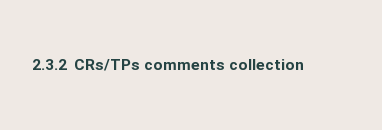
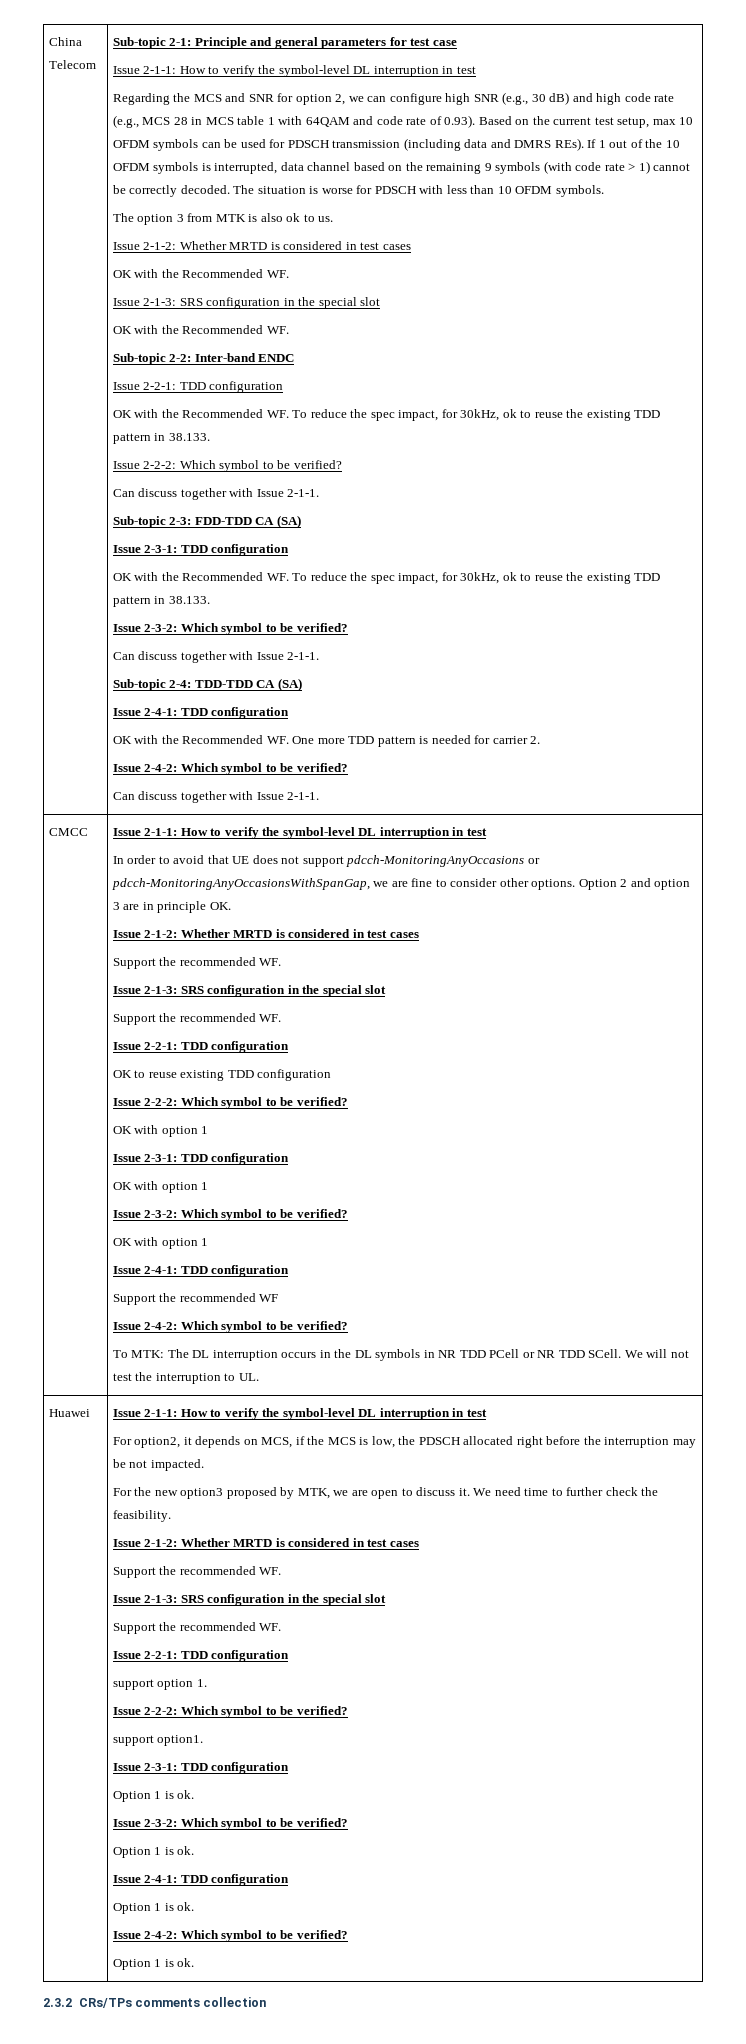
(32, 64) none -> [48,37,82,46] [48,60,96,69] [112,37,457,49] [112,65,476,77] [112,92,675,105] [112,115,694,128] [112,138,680,151] [112,161,691,174] [112,185,604,197] [112,213,334,225] [112,241,411,250] [112,269,289,278] [112,297,381,309] [112,325,289,334] [112,353,295,365] [112,381,284,393] [112,409,661,421] [112,433,210,444] [112,460,342,472] [112,488,320,500] [112,515,301,528] [112,544,290,556] [112,572,661,584] [112,596,210,607] [112,623,348,635] [112,651,320,663] [112,678,302,691] [112,707,290,719] [112,735,541,747] [112,763,348,775] [112,791,320,803] [48,828,88,836] [112,827,487,839] [112,855,540,867] [111,878,691,890] [112,901,231,913] [112,929,419,938] [112,957,282,969] [112,985,387,997] [112,1013,282,1025] [112,1041,290,1053] [112,1069,332,1081] [112,1097,348,1109] [112,1125,209,1137] [112,1153,290,1165] [112,1181,209,1193] [112,1209,348,1221] [112,1237,209,1249] [112,1265,290,1277] [112,1293,279,1305] [112,1321,348,1333] [112,1349,689,1361] [112,1372,259,1384] [48,1409,90,1417] [112,1408,487,1420] [112,1436,696,1448] [112,1459,204,1471] [112,1487,659,1499] [112,1510,171,1522] [112,1538,419,1547] [112,1566,282,1578] [112,1594,387,1606] [112,1622,282,1634] [112,1650,290,1662] [112,1679,207,1690] [112,1706,348,1718] [112,1735,204,1746] [112,1762,290,1774] [112,1790,195,1802] [112,1818,348,1830] [112,1846,195,1858] [112,1874,290,1886] [112,1902,195,1914] [112,1930,348,1942] [112,1958,195,1970] China Telecom | Sub-topic 2-1: Principle and general parameters for test case // Issue 2-1-1: How to verify the symbol-level DL interruption in test // Regarding the MCS and SNR for option 2, we can configure high SNR (e.g., 30 dB) and high code rate (e.g., MCS 28 in MCS table 1 with 64QAM and code rate of 0.93). Based on the current test setup, max 10 OFDM symbols can be used for PDSCH transmission (including data and DMRS REs). If 1 out of the 10 OFDM symbols is interrupted, data channel based on the remaining 9 symbols (with code rate > 1) cannot be correctly decoded. The situation is worse for PDSCH with less than 10 OFDM symbols. // The option 3 from MTK is also ok to us. // Issue 2-1-2: Whether MRTD is considered in test cases // OK with the Recommended WF. // Issue 2-1-3: SRS configuration in the special slot // OK with the Recommended WF. // Sub-topic 2-2: Inter-band ENDC // Issue 2-2-1: TDD configuration // OK with the Recommended WF. To reduce the spec impact, for 30kHz, ok to reuse the existing TDD pattern in 38.133. // Issue 2-2-2: Which symbol to be verified? // Can discuss together with Issue 2-1-1. // Sub-topic 2-3: FDD-TDD CA (SA) // Issue 2-3-1: TDD configuration // OK with the Recommended WF. To reduce the spec impact, for 30kHz, ok to reuse the existing TDD pattern in 38.133. // Issue 2-3-2: Which symbol to be verified? // Can discuss together with Issue 2-1-1. // Sub-topic 2-4: TDD-TDD CA (SA) // Issue 2-4-1: TDD configuration // OK with the Recommended WF. One more TDD pattern is needed for carrier 2. // Issue 2-4-2: Which symbol to be verified? // Can discuss together with Issue 2-1-1. // CMCC | Issue 2-1-1: How to verify the symbol-level DL interruption in test // In order to avoid that UE does not support pdcch-MonitoringAnyOccasions or pdcch-MonitoringAnyOccasionsWithSpanGap, we are fine to consider other options. Option 2 and option 3 are in principle OK. // Issue 2-1-2: Whether MRTD is considered in test cases // Support the recommended WF. // Issue 2-1-3: SRS configuration in the special slot // Support the recommended WF. // Issue 2-2-1: TDD configuration // OK to reuse existing TDD configuration // Issue 2-2-2: Which symbol to be verified? // OK with option 1 // Issue 2-3-1: TDD configuration // OK with option 1 // Issue 2-3-2: Which symbol to be verified? // OK with option 1 // Issue 2-4-1: TDD configuration // Support the recommended WF // Issue 2-4-2: Which symbol to be verified? // To MTK: The DL interruption occurs in the DL symbols in NR TDD PCell or NR TDD SCell. We will not test the interruption to UL. // Huawei | Issue 2-1-1: How to verify the symbol-level DL interruption in test // For option2, it depends on MCS, if the MCS is low, the PDSCH allocated right before the interruption may be not impacted. // For the new option3 proposed by MTK, we are open to discuss it. We need time to further check the feasibility. // Issue 2-1-2: Whether MRTD is considered in test cases // Support the recommended WF. // Issue 2-1-3: SRS configuration in the special slot // Support the recommended WF. // Issue 2-2-1: TDD configuration // support option 1. // Issue 2-2-2: Which symbol to be verified? // support option1. // Issue 2-3-1: TDD configuration // Option 1 is ok. // Issue 2-3-2: Which symbol to be verified? // Option 1 is ok. // Issue 2-4-1: TDD configuration // Option 1 is ok. // Issue 2-4-2: Which symbol to be verified? // Option 1 is ok. //

